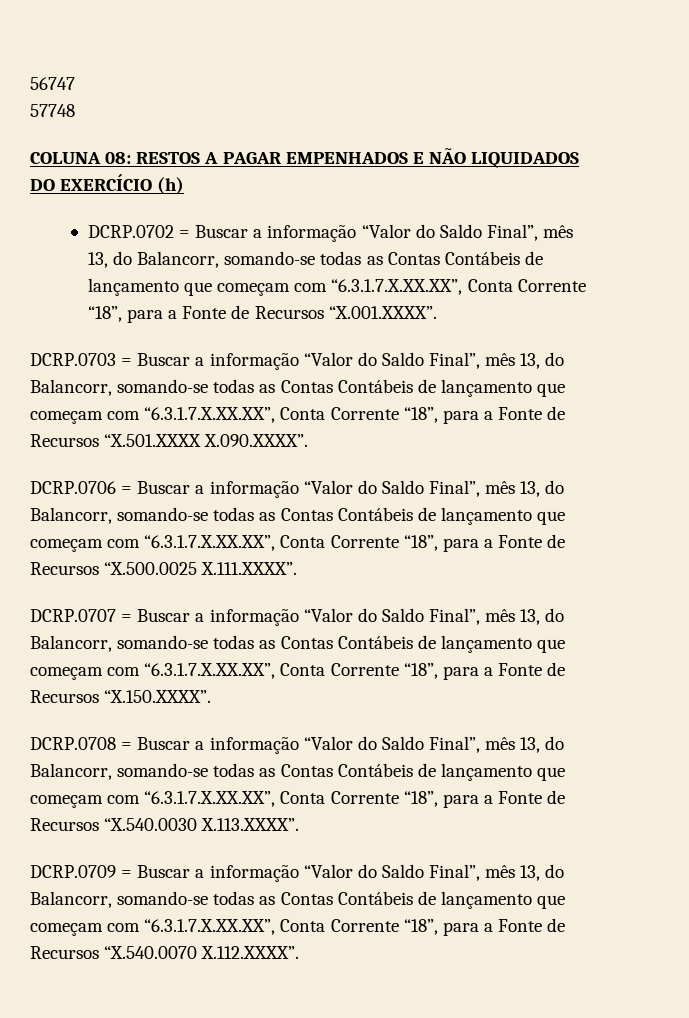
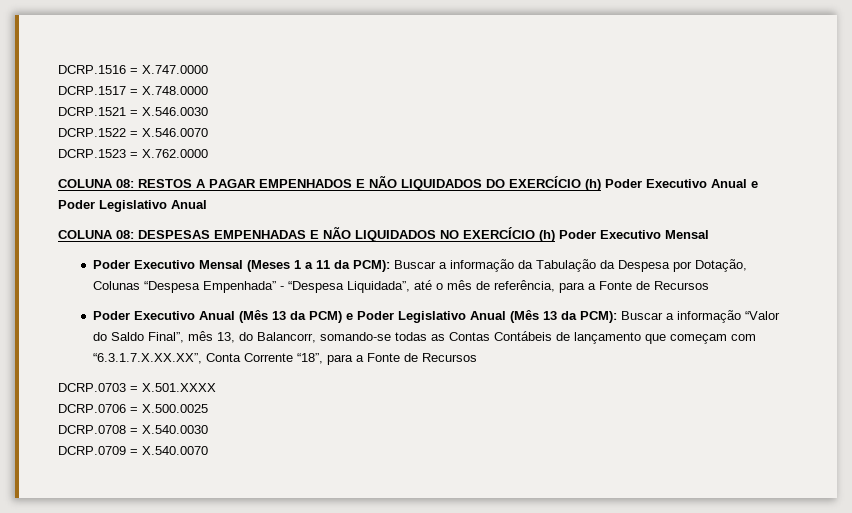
[30,77,75,90] [30,104,75,117] 56747 // 57748 -> [58,65,208,74] [58,86,208,95] [58,107,208,116] [58,128,208,137] [58,149,208,158] DCRP.1516 = X.747.0000 // DCRP.1517 = X.748.0000 // DCRP.1521 = X.546.0030 // DCRP.1522 = X.546.0070 // DCRP.1523 = X.762.0000
[87,225,191,238] // DCRP.0702 = -> [605,179,758,188] [58,200,207,212] [58,227,709,242] [92,259,747,272] [92,280,709,293] [92,310,617,323] Poder Executivo Anual e Poder Legislativo Anual // COLUNA 08: DESPESAS EMPENHADAS E NÃO LIQUIDADOS NO EXERCÍCIO (h) Poder Executivo Mensal // Poder Executivo Mensal (Meses 1 a 11 da PCM): Buscar a informação da Tabulação da Despesa por Dotação, Colunas “Despesa Empenhada” - “Despesa Liquidada”, até o mês de referência, para a Fonte de Recursos // Poder Executivo Anual (Mês 13 da PCM) e Poder Legislativo Anual (Mês 13 da PCM):
[328,306,437,319] “X.001.XXXX”. -> (477, 357) none
[137,352,565,370] [30,379,566,397] [30,406,566,424] [30,434,309,447] [30,480,565,498] [30,507,566,525] [30,534,566,552] [30,562,298,575] [30,608,565,626] [30,635,566,653] [30,662,566,680] [30,690,212,703] [30,736,565,754] [30,763,566,781] [30,790,566,808] [30,818,300,831] [30,864,565,882] [30,891,566,909] [30,918,566,936] [30,946,300,959] Buscar a informação “Valor do Saldo Final”, mês 13, do Balancorr, somando-se todas as Contas Contábeis de lançamento que começam com “6.3.1.7.X.XX.XX”, Conta Corrente “18”, para a Fonte de Recursos “X.501.XXXX X.090.XXXX”. // DCRP.0706 = Buscar a informação “Valor do Saldo Final”, mês 13, do Balancorr, somando-se todas as Contas Contábeis de lançamento que começam com “6.3.1.7.X.XX.XX”, Conta Corrente “18”, para a Fonte de Recursos “X.500.0025 X.111.XXXX”. // DCRP.0707 = Buscar a informação “Valor do Saldo Final”, mês 13, do Balancorr, somando-se todas as Contas Contábeis de lançamento que começam com “6.3.1.7.X.XX.XX”, Conta Corrente “18”, para a Fonte de Recursos “X.150.XXXX”. // DCRP.0708 = Buscar a informação “Valor do Saldo Final”, mês 13, do Balancorr, somando-se todas as Contas Contábeis de lançamento que começam com “6.3.1.7.X.XX.XX”, Conta Corrente “18”, para a Fonte de Recursos “X.540.0030 X.113.XXXX”. // DCRP.0709 = Buscar a informação “Valor do Saldo Final”, mês 13, do Balancorr, somando-se todas as Contas Contábeis de lançamento que começam com “6.3.1.7.X.XX.XX”, Conta Corrente “18”, para a Fonte de Recursos “X.540.0070 X.112.XXXX”. -> [142,383,216,392] [58,404,208,413] [58,425,208,434] [58,446,208,455] X.501.XXXX // DCRP.0706 = X.500.0025 // DCRP.0708 = X.540.0030 // DCRP.0709 = X.540.0070

